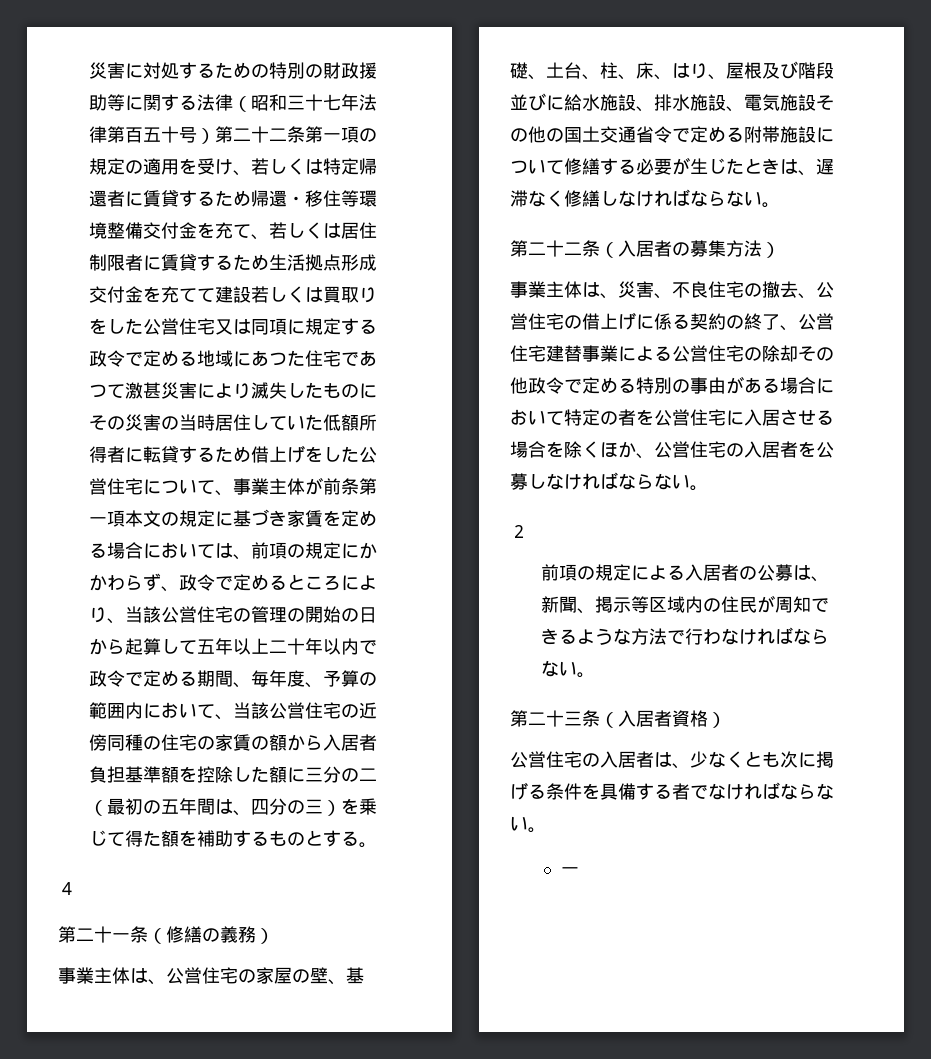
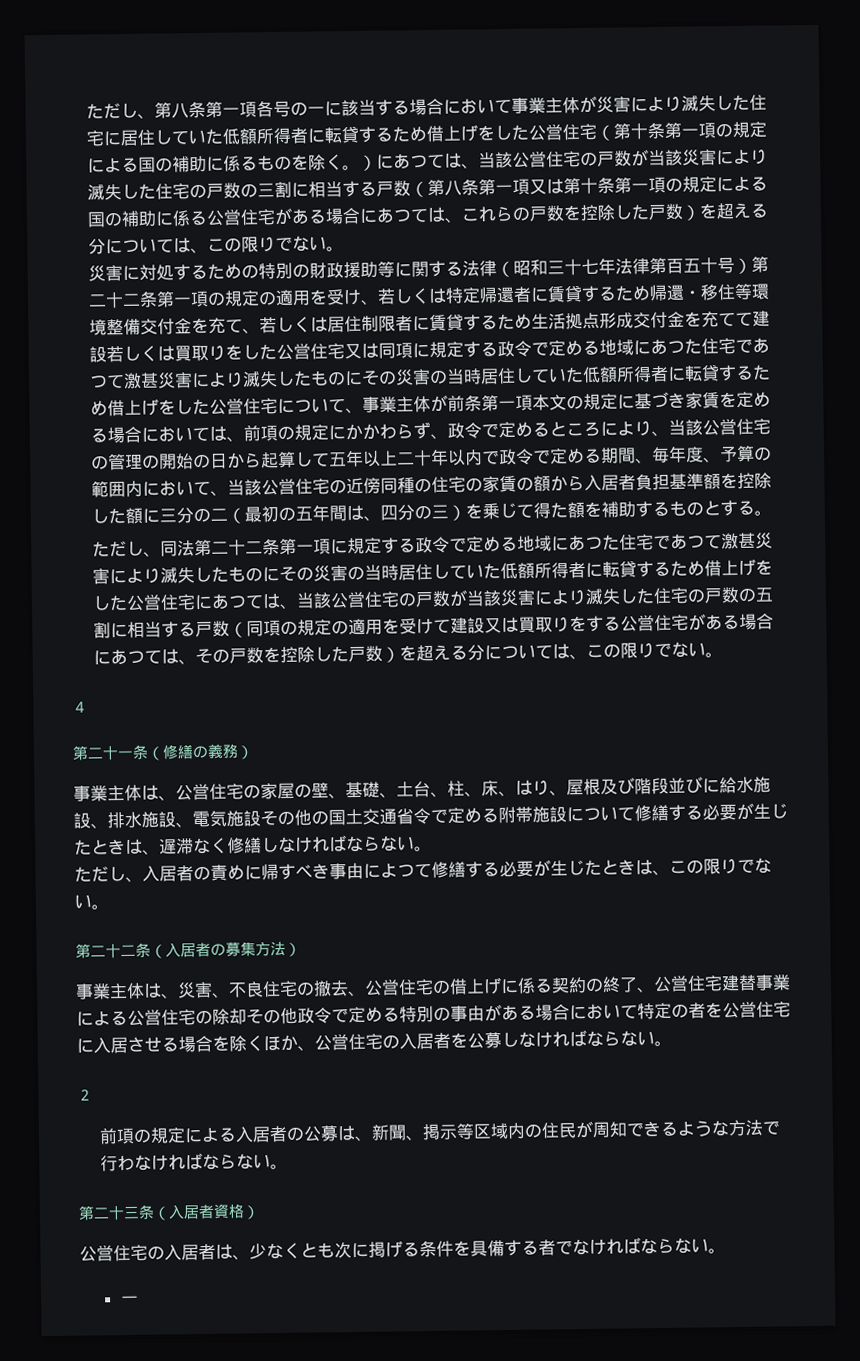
(88, 70) none -> [85,94,767,119] [85,121,767,147] [86,149,768,174] [86,176,768,201] [86,202,768,228] [87,235,344,255] ただし、第八条第一項各号の一に該当する場合において事業主体が災害により滅失した住宅に居住していた低額所得者に転貸するため借上げをした公営住宅（第十条第一項の規定による国の補助に係るものを除く。）にあつては、当該公営住宅の戸数が当該災害により滅失した住宅の戸数の三割に相当する戸数（第八条第一項又は第十条第一項の規定による国の補助に係る公営住宅がある場合にあつては、これらの戸数を控除した戸数）を超える分については、この限りでない。 //
(377, 845) none -> [91,532,773,557] [91,558,773,585] [91,586,773,611] [92,613,774,639] [92,641,723,666] // ただし、同法第二十二条第一項に規定する政令で定める地域にあつた住宅であつて激甚災害により滅失したものにその災害の当時居住していた低額所得者に転貸するため借上げをした公営住宅にあつては、当該公営住宅の戸数が当該災害により滅失した住宅の戸数の五割に相当する戸数（同項の規定の適用を受けて建設又は買取りをする公営住宅がある場合にあつては、その戸数を控除した戸数）を超える分については、この限りでない。
(780, 205) none -> [74,857,772,883] [74,894,109,910] // ただし、入居者の責めに帰すべき事由によつて修繕する必要が生じたときは、この限りでない。

